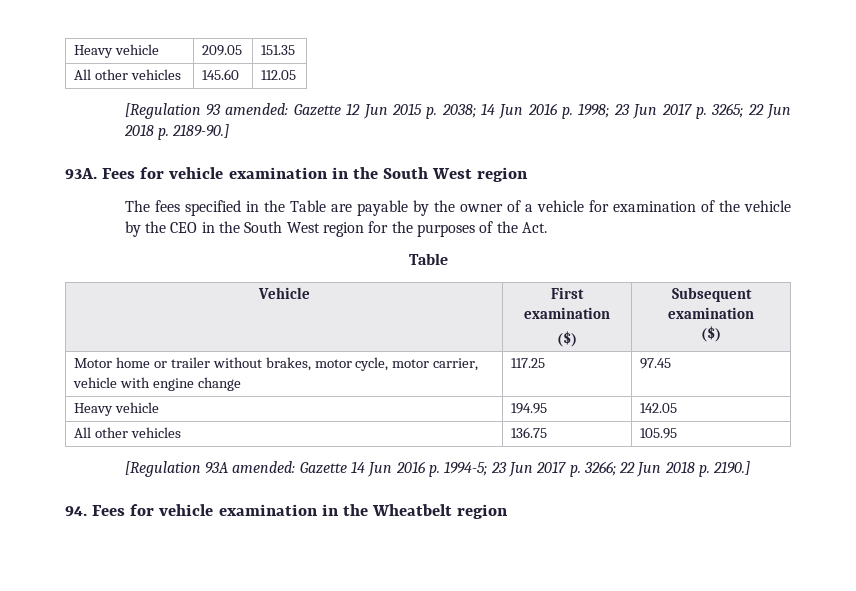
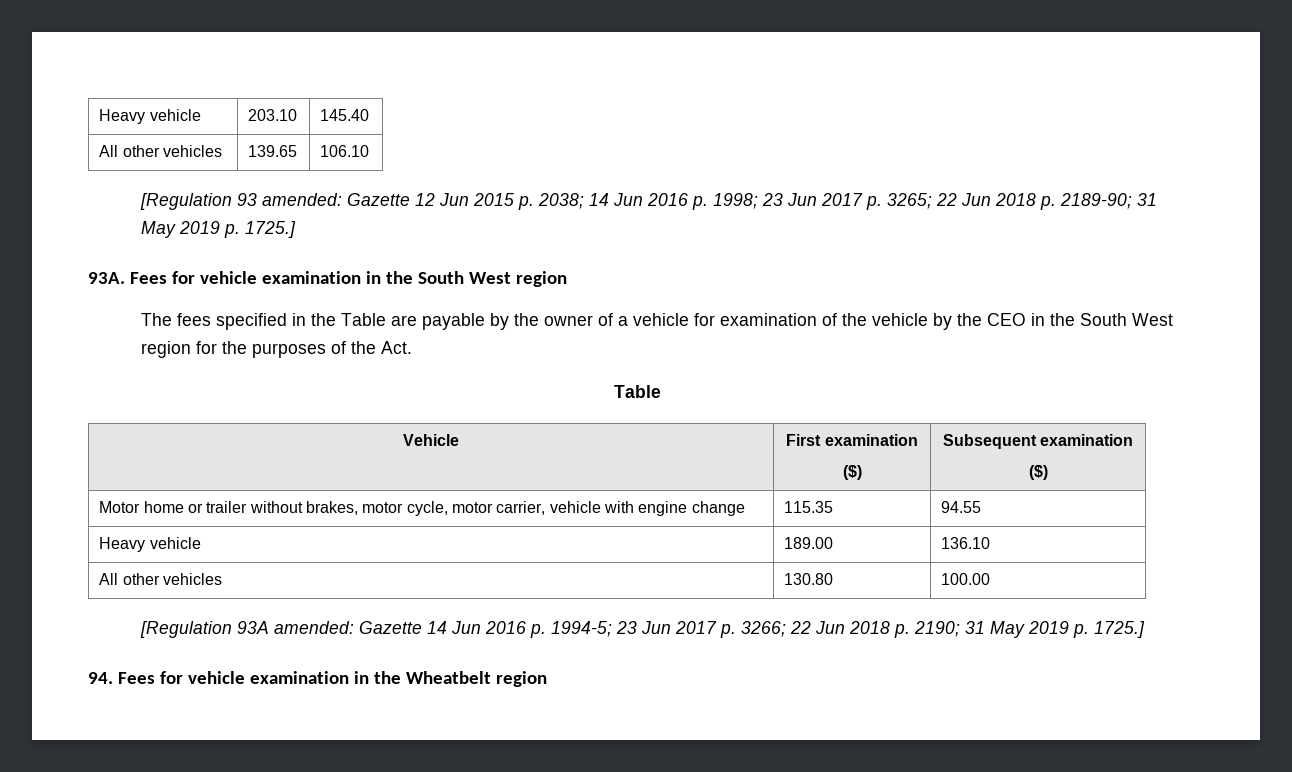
[74,44,159,58] [202,45,243,56] [261,45,296,55] [74,69,181,80] [202,69,240,80] [261,70,297,80] Heavy vehicle | 209.05 | 151.35 // All other vehicles | 145.60 | 112.05 -> [99,109,201,124] [248,109,298,121] [320,109,370,121] [99,145,223,157] [248,145,298,157] [320,145,370,157] Heavy vehicle | 203.10 | 145.40 // All other vehicles | 139.65 | 106.10
[172,124,230,138] 2189-90.] -> [1059,193,1157,209] [140,221,296,238] 2189-90; 31 May 2019 p. 1725.]
[511,358,546,368] [640,358,672,369] [74,402,159,416] [511,403,548,414] [640,403,678,413] [74,427,181,438] [511,427,548,438] [640,428,678,439] 117.25 | 97.45 // Heavy vehicle | 194.95 | 142.05 // All other vehicles | 136.75 | 105.95 -> [784,501,834,513] [941,501,982,513] [99,537,201,552] [784,537,834,549] [941,537,991,549] [99,573,223,585] [784,573,834,585] [941,573,991,585] 115.35 | 94.55 // Heavy vehicle | 189.00 | 136.10 // All other vehicles | 130.80 | 100.00
[713,461,751,475] 2190.] -> [913,621,1145,638] 2190; 31 May 2019 p. 1725.]

